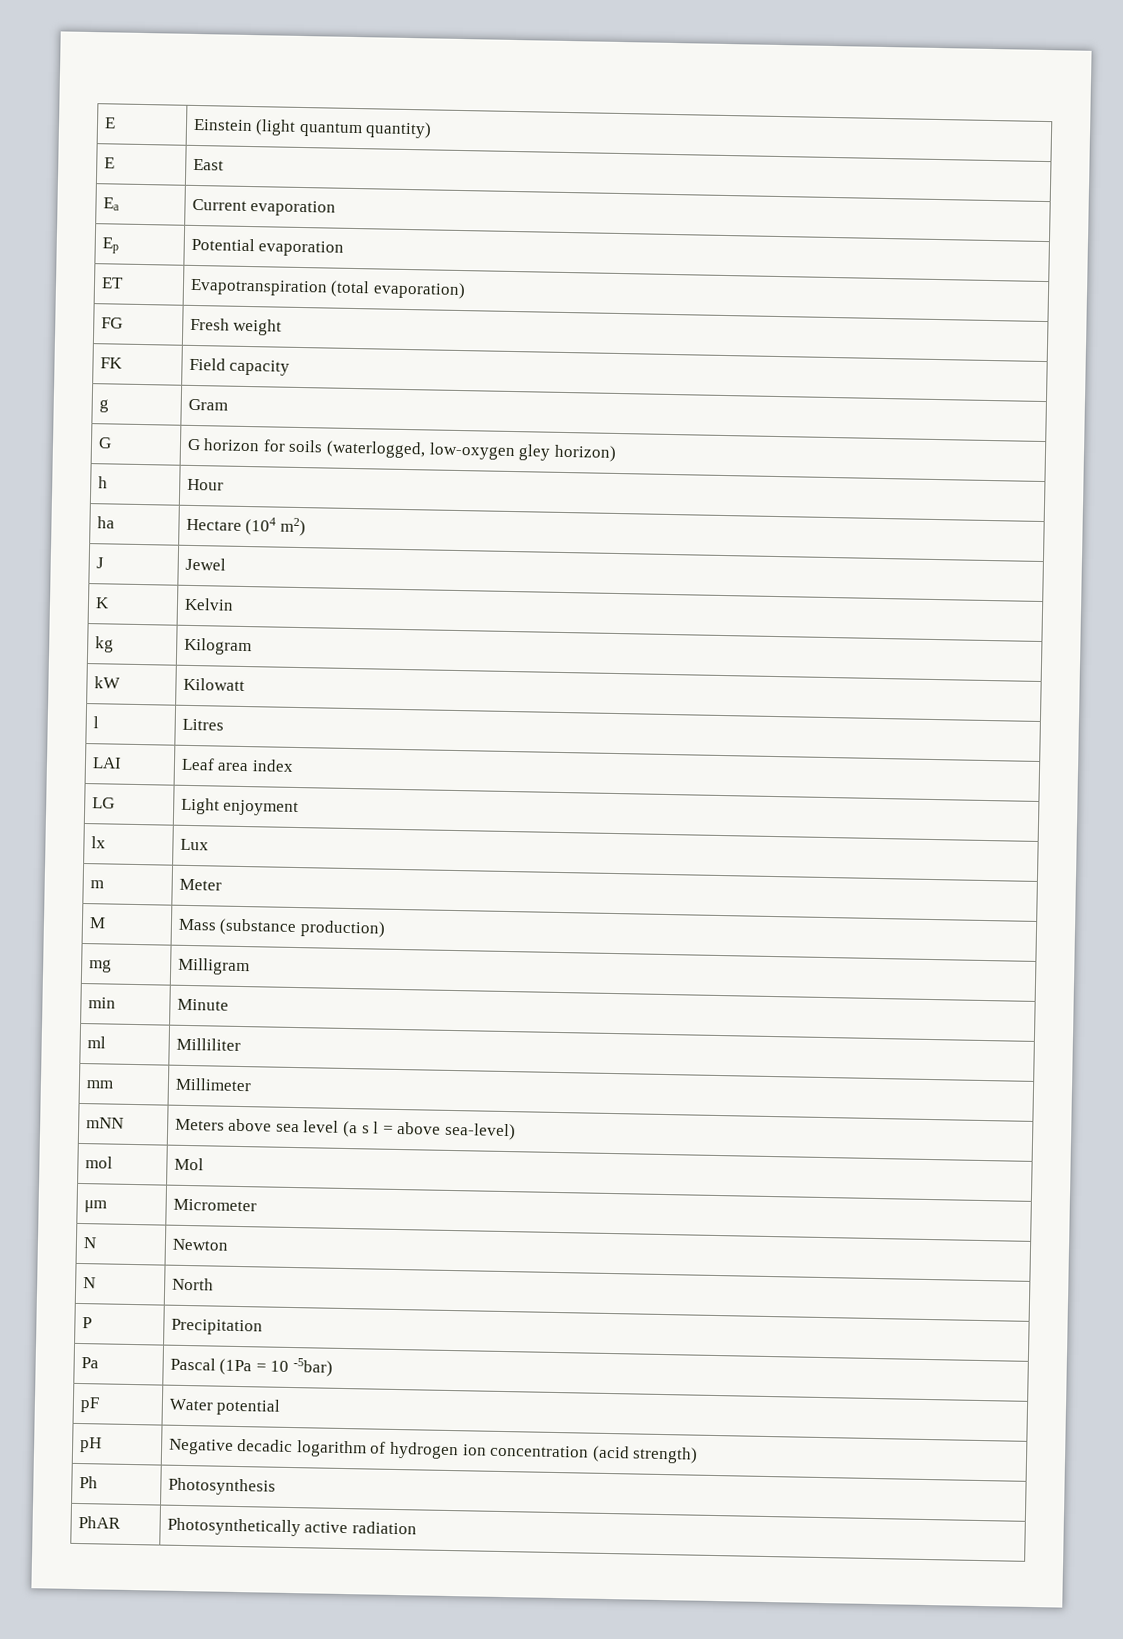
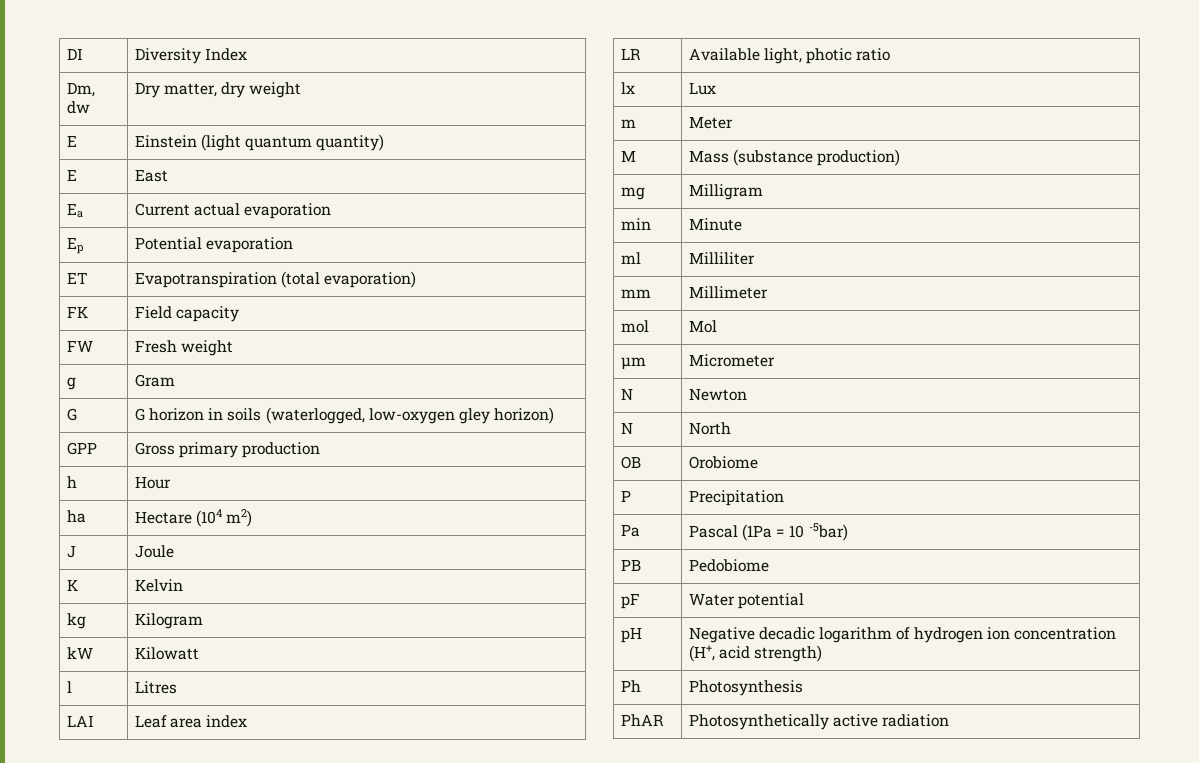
(103, 123) none -> [66,48,83,60] [134,48,247,64] [66,82,95,97] [66,101,90,114] [134,82,302,98] DI | Diversity Index // Dm, dw | Dry matter, dry weight //
(247, 204) none -> [193,203,240,216] actual
[100,317,123,329] [189,317,283,336] // FG | Fresh weight -> (417, 279) none
(291, 367) none -> [66,340,93,352] [134,340,233,356] // FW | Fresh weight
[262,439,286,452] for -> [208,408,224,420] in
(617, 453) none -> [66,442,97,455] [134,442,321,458] // GPP | Gross primary production
[184,557,226,571] Jewel -> [134,545,174,558] Joule
[91,797,115,809] [180,797,300,817] LG | Light enjoyment -> [620,48,641,60] [688,48,891,64] LR | Available light, photic ratio
[85,1117,124,1129] [174,1118,516,1141] // mNN | Meters above sea level (a s l = above sea-level) -> (768, 292) none
(214, 1284) none -> [620,456,641,469] [688,456,758,469] // OB | Orobiome
(333, 1367) none -> [620,559,641,571] [688,559,769,572] // PB | Pedobiome
[591,1445,630,1463] (acid -> [688,645,750,662] (H+, acid

